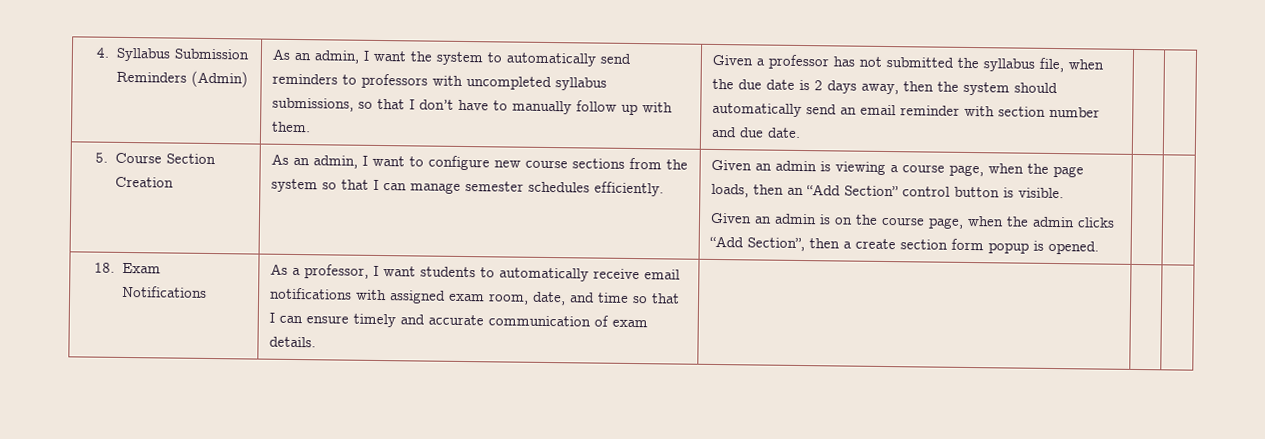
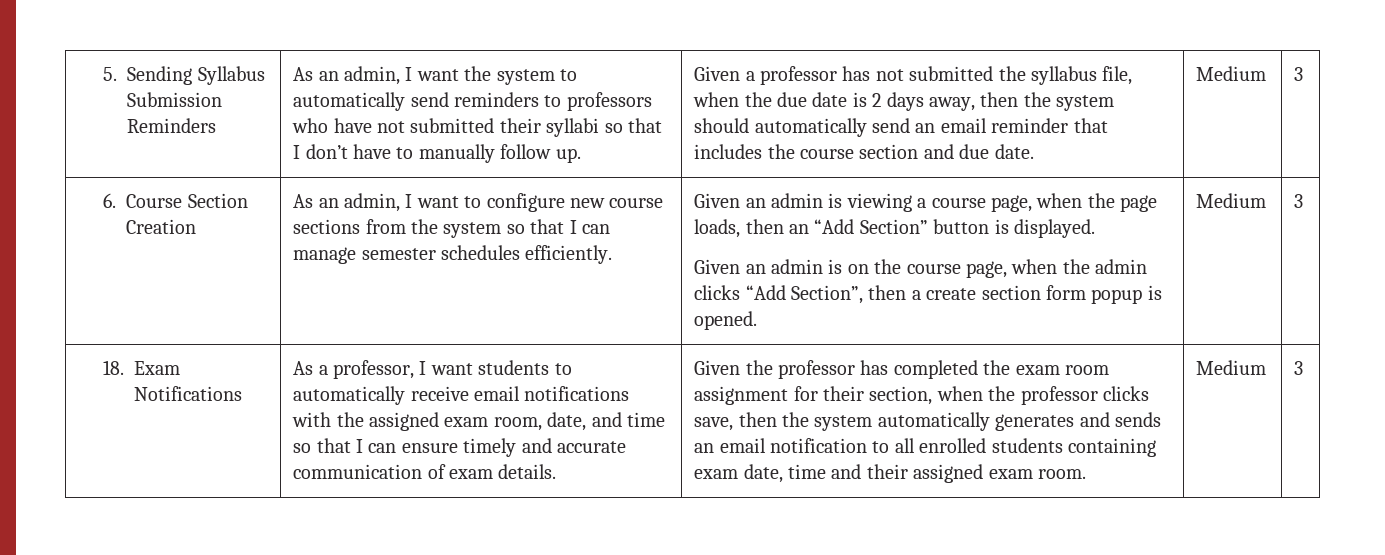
[96,47,111,58] 4. -> [103,66,193,85] 5. Sending
[190,70,248,88] (Admin) -> (217, 125) none
[431,75,607,91] [271,97,354,112] with uncompleted syllabus submissions, -> [292,118,600,137] who have not submitted their syllabi
[620,102,673,116] [271,121,311,133] up with them. -> [555,148,581,163] up.
[963,105,1100,118] with section number -> [1073,118,1108,133] [694,144,919,159] that includes the course section
[95,152,109,163] | // 5. -> [1196,66,1267,81] [1294,67,1304,81] [103,193,117,208] Medium | 3 // 6.
[901,186,950,197] control -> (928, 226) none
[1017,187,1064,199] visible. -> [1014,219,1096,238] displayed.
(1099, 247) | -> [1196,193,1267,208] [1294,194,1304,208] Medium | 3
(387, 295) none -> [336,412,364,427] the
(316, 342) | | -> [694,360,1110,379] [694,386,1150,405] [694,412,1162,431] [694,438,1157,457] [694,464,1087,483] [1196,360,1267,375] [1294,361,1304,375] Given the professor has completed the exam room assignment for their section, when the professor clicks save, then the system automatically generates and sends an email notification to all enrolled students containing exam date, time and their assigned exam room. | Medium | 3

